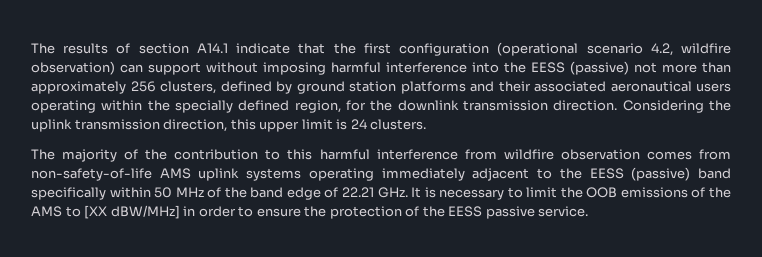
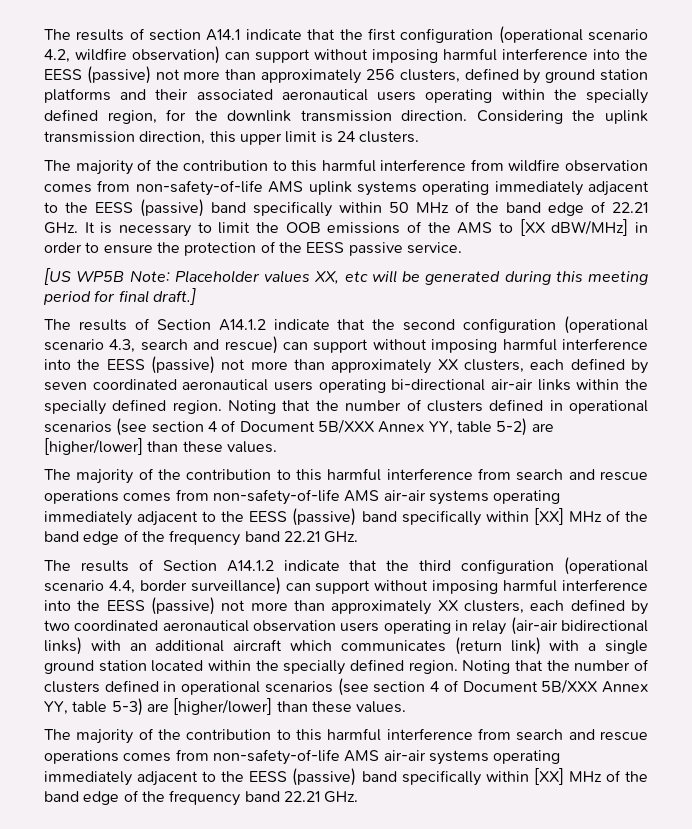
(589, 211) none -> [44,268,648,285] [43,288,196,305] [44,316,648,334] [44,336,648,354] [44,356,648,374] [44,379,648,393] [44,399,649,415] [44,418,554,436] [44,438,277,455] [44,468,648,484] [44,489,561,505] [44,508,649,526] [44,530,359,546] [44,557,648,575] [44,577,649,595] [44,597,648,615] [44,617,648,635] [44,637,648,655] [44,659,649,675] [44,678,649,696] [44,698,407,716] [44,728,648,744] [44,749,561,765] [44,768,649,786] [44,790,359,806] // [US WP5B Note: Placeholder values XX, etc will be generated during this meeting period for final draft.] // The results of Section A14.1.2 indicate that the second configuration (operational scenario 4.3, search and rescue) can support without imposing harmful interference into the EESS (passive) not more than approximately XX clusters, each defined by seven coordinated aeronautical users operating bi-directional air-air links within the specially defined region. Noting that the number of clusters defined in operational scenarios (see section 4 of Document 5B/XXX Annex YY, table 5-2) are [higher/lower] than these values. // The majority of the contribution to this harmful interference from search and rescue operations comes from non-safety-of-life AMS air-air systems operating immediately adjacent to the EESS (passive) band specifically within [XX] MHz of the band edge of the frequency band 22.21 GHz. // The results of Section A14.1.2 indicate that the third configuration (operational scenario 4.4, border surveillance) can support without imposing harmful interference into the EESS (passive) not more than approximately XX clusters, each defined by two coordinated aeronautical observation users operating in relay (air-air bidirectional links) with an additional aircraft which communicates (return link) with a single ground station located within the specially defined region. Noting that the number of clusters defined in operational scenarios (see section 4 of Document 5B/XXX Annex YY, table 5-3) are [higher/lower] than these values. // The majority of the contribution to this harmful interference from search and rescue operations comes from non-safety-of-life AMS air-air systems operating immediately adjacent to the EESS (passive) band specifically within [XX] MHz of the band edge of the frequency band 22.21 GHz.

